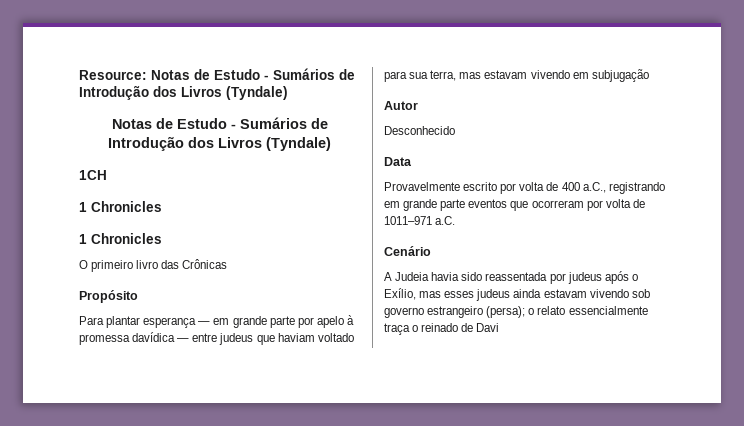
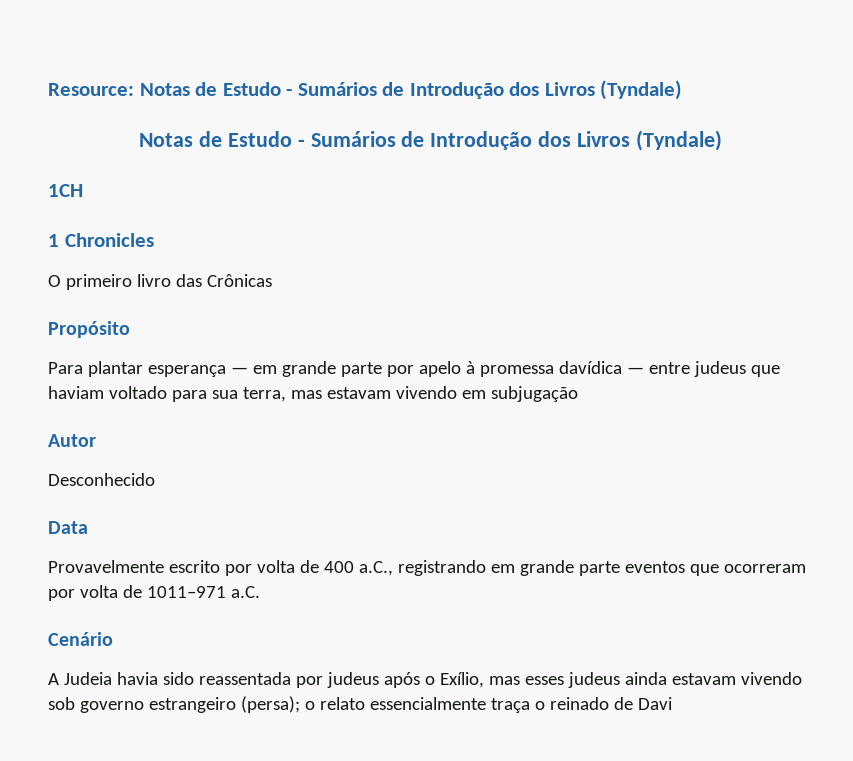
[79,233,162,244] // 1 Chronicles -> (154, 240) none

